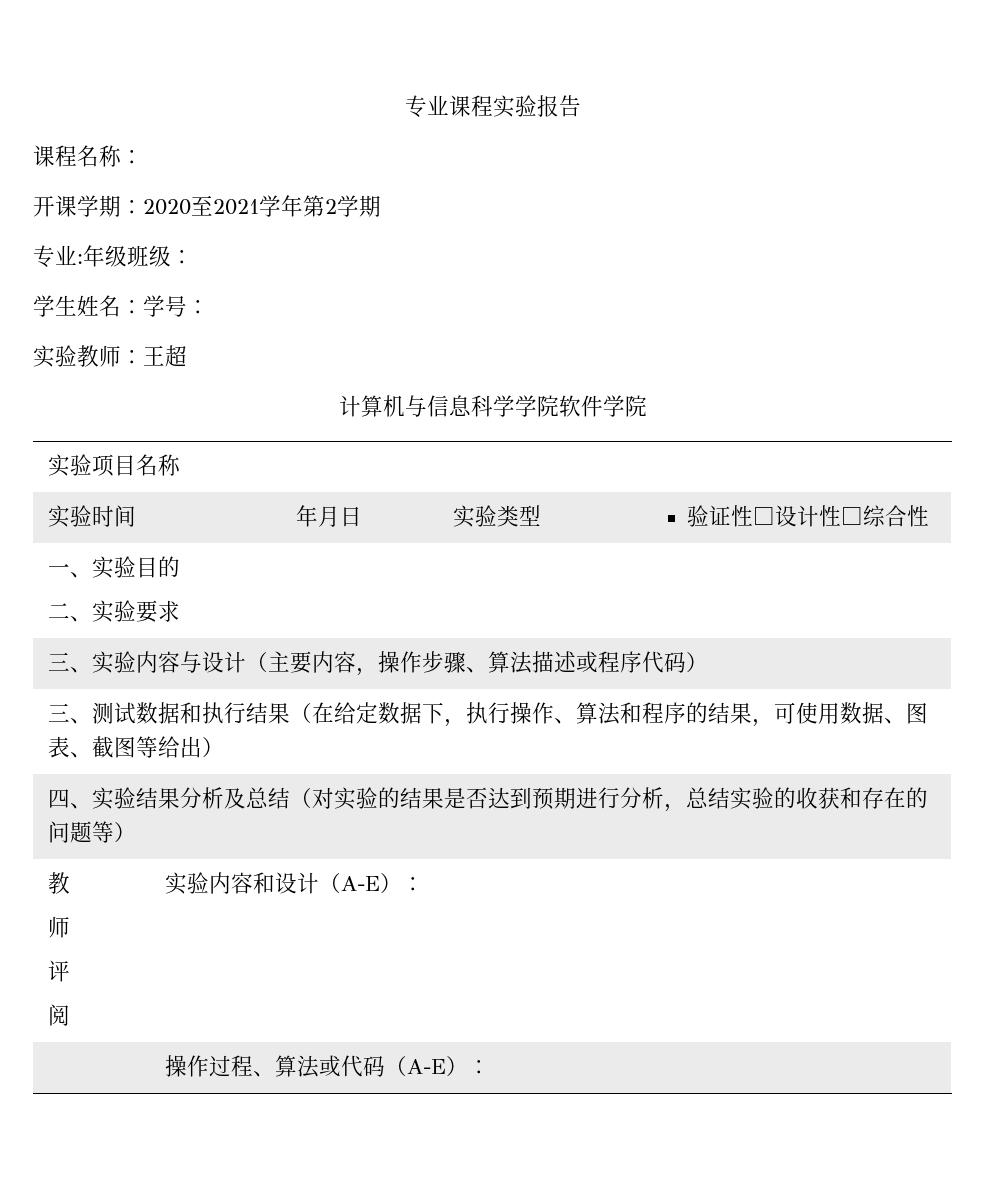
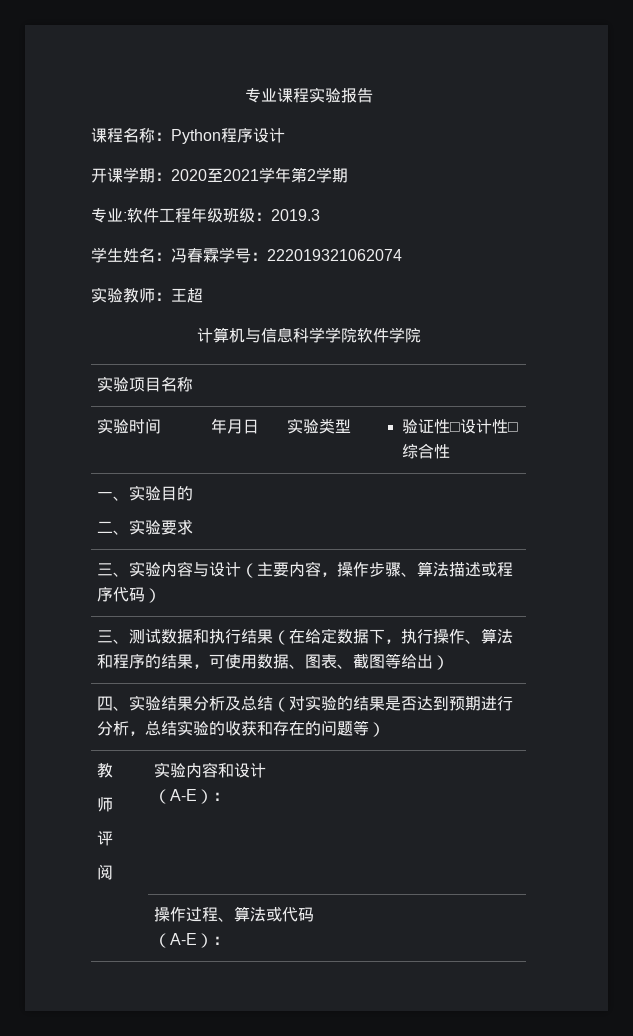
(143, 157) none -> [171,128,285,144] Python程序设计
(83, 259) none -> [127,207,191,223] 软件工程
(193, 257) none -> [271,209,320,221] 2019.3
(143, 307) none -> [171,247,219,263] 冯春霖
(209, 307) none -> [267,249,402,261] 222019321062074

